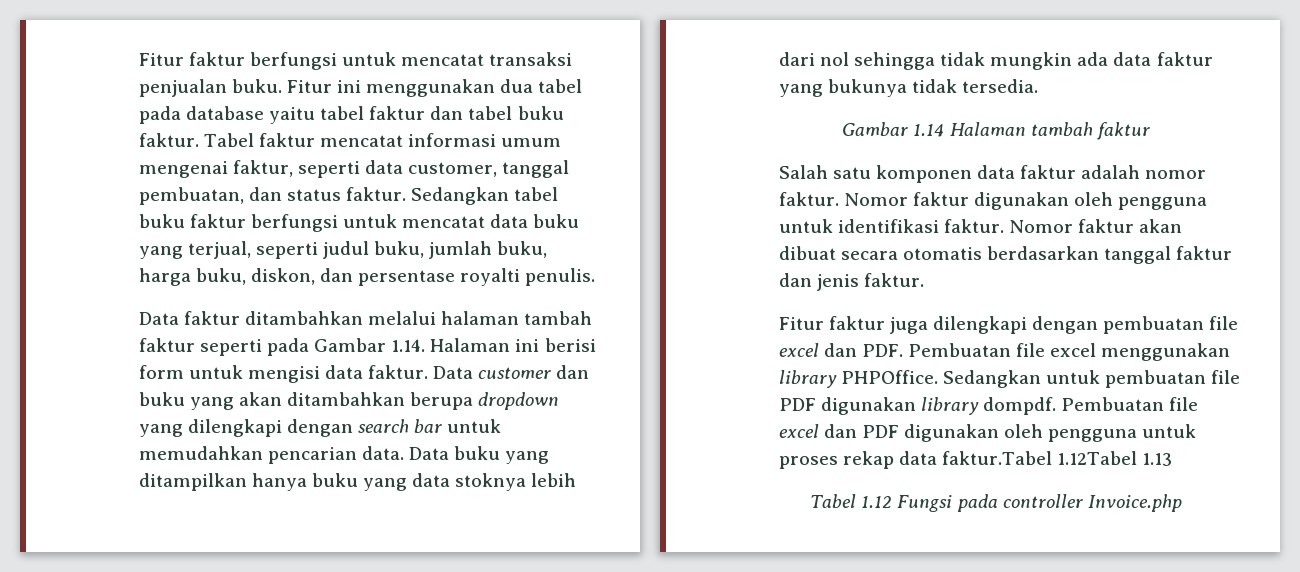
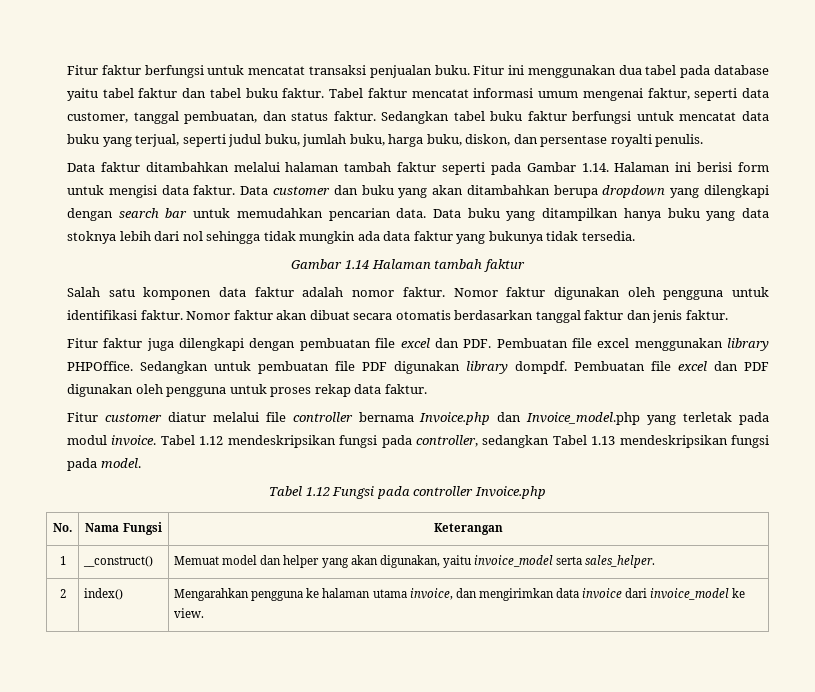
[941,451,1173,466] faktur.Tabel 1.12Tabel 1.13 -> [384,384,427,394] [67,412,769,425] [67,435,769,448] [67,458,141,471] faktur. // Fitur customer diatur melalui file controller bernama Invoice.php dan Invoice_model.php yang terletak pada modul invoice. Tabel 1.12 mendeskripsikan fungsi pada controller, sedangkan Tabel 1.13 mendeskripsikan fungsi pada model.
(1182, 503) none -> [53,523,72,532] [85,522,162,535] [434,523,503,535] [59,556,66,565] [83,556,154,567] [174,555,656,568] [59,589,66,598] [84,588,124,600] [174,588,746,601] [174,608,205,618] // No. | Nama Fungsi | Keterangan // 1 | __construct() | Memuat model dan helper yang akan digunakan, yaitu invoice_model serta sales_helper. // 2 | index() | Mengarahkan pengguna ke halaman utama invoice, dan mengirimkan data invoice dari invoice_model ke view.

